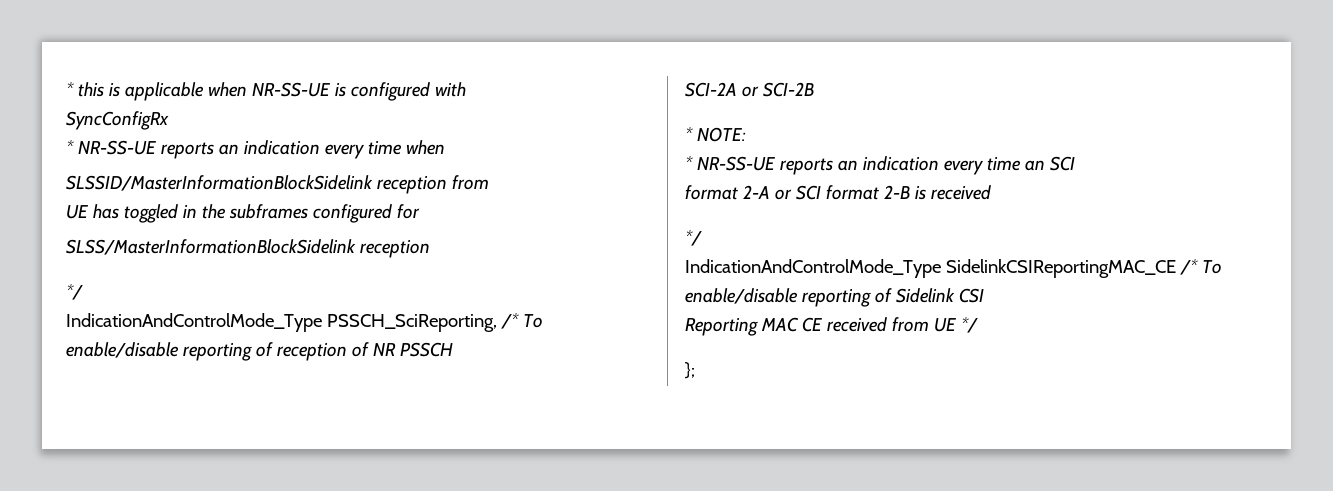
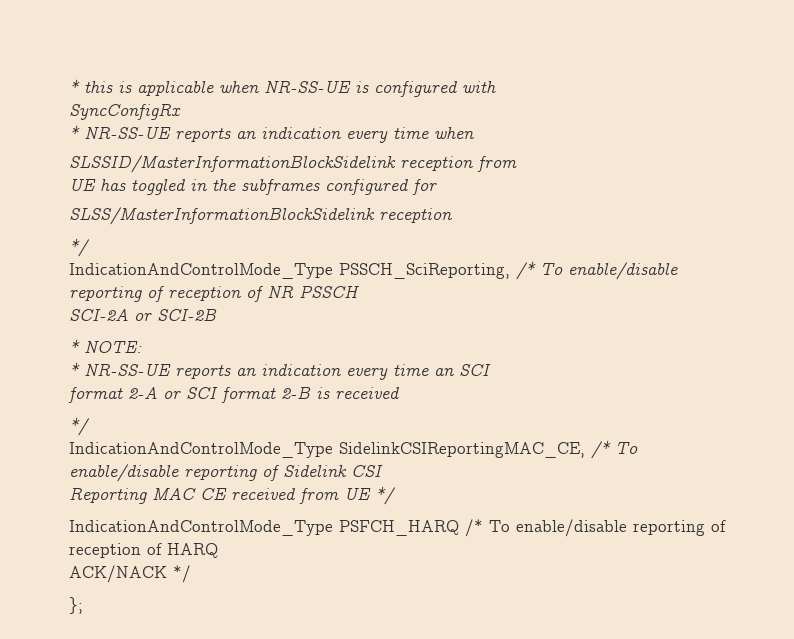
[945,259,1176,278] SidelinkCSIReportingMAC_CE -> [339,442,585,458] SidelinkCSIReportingMAC_CE,
(978, 325) none -> [69,519,726,537] [69,543,218,558] [69,565,191,583] // IndicationAndControlMode_Type PSFCH_HARQ /* To enable/disable reporting of reception of HARQ // ACK/NACK */

